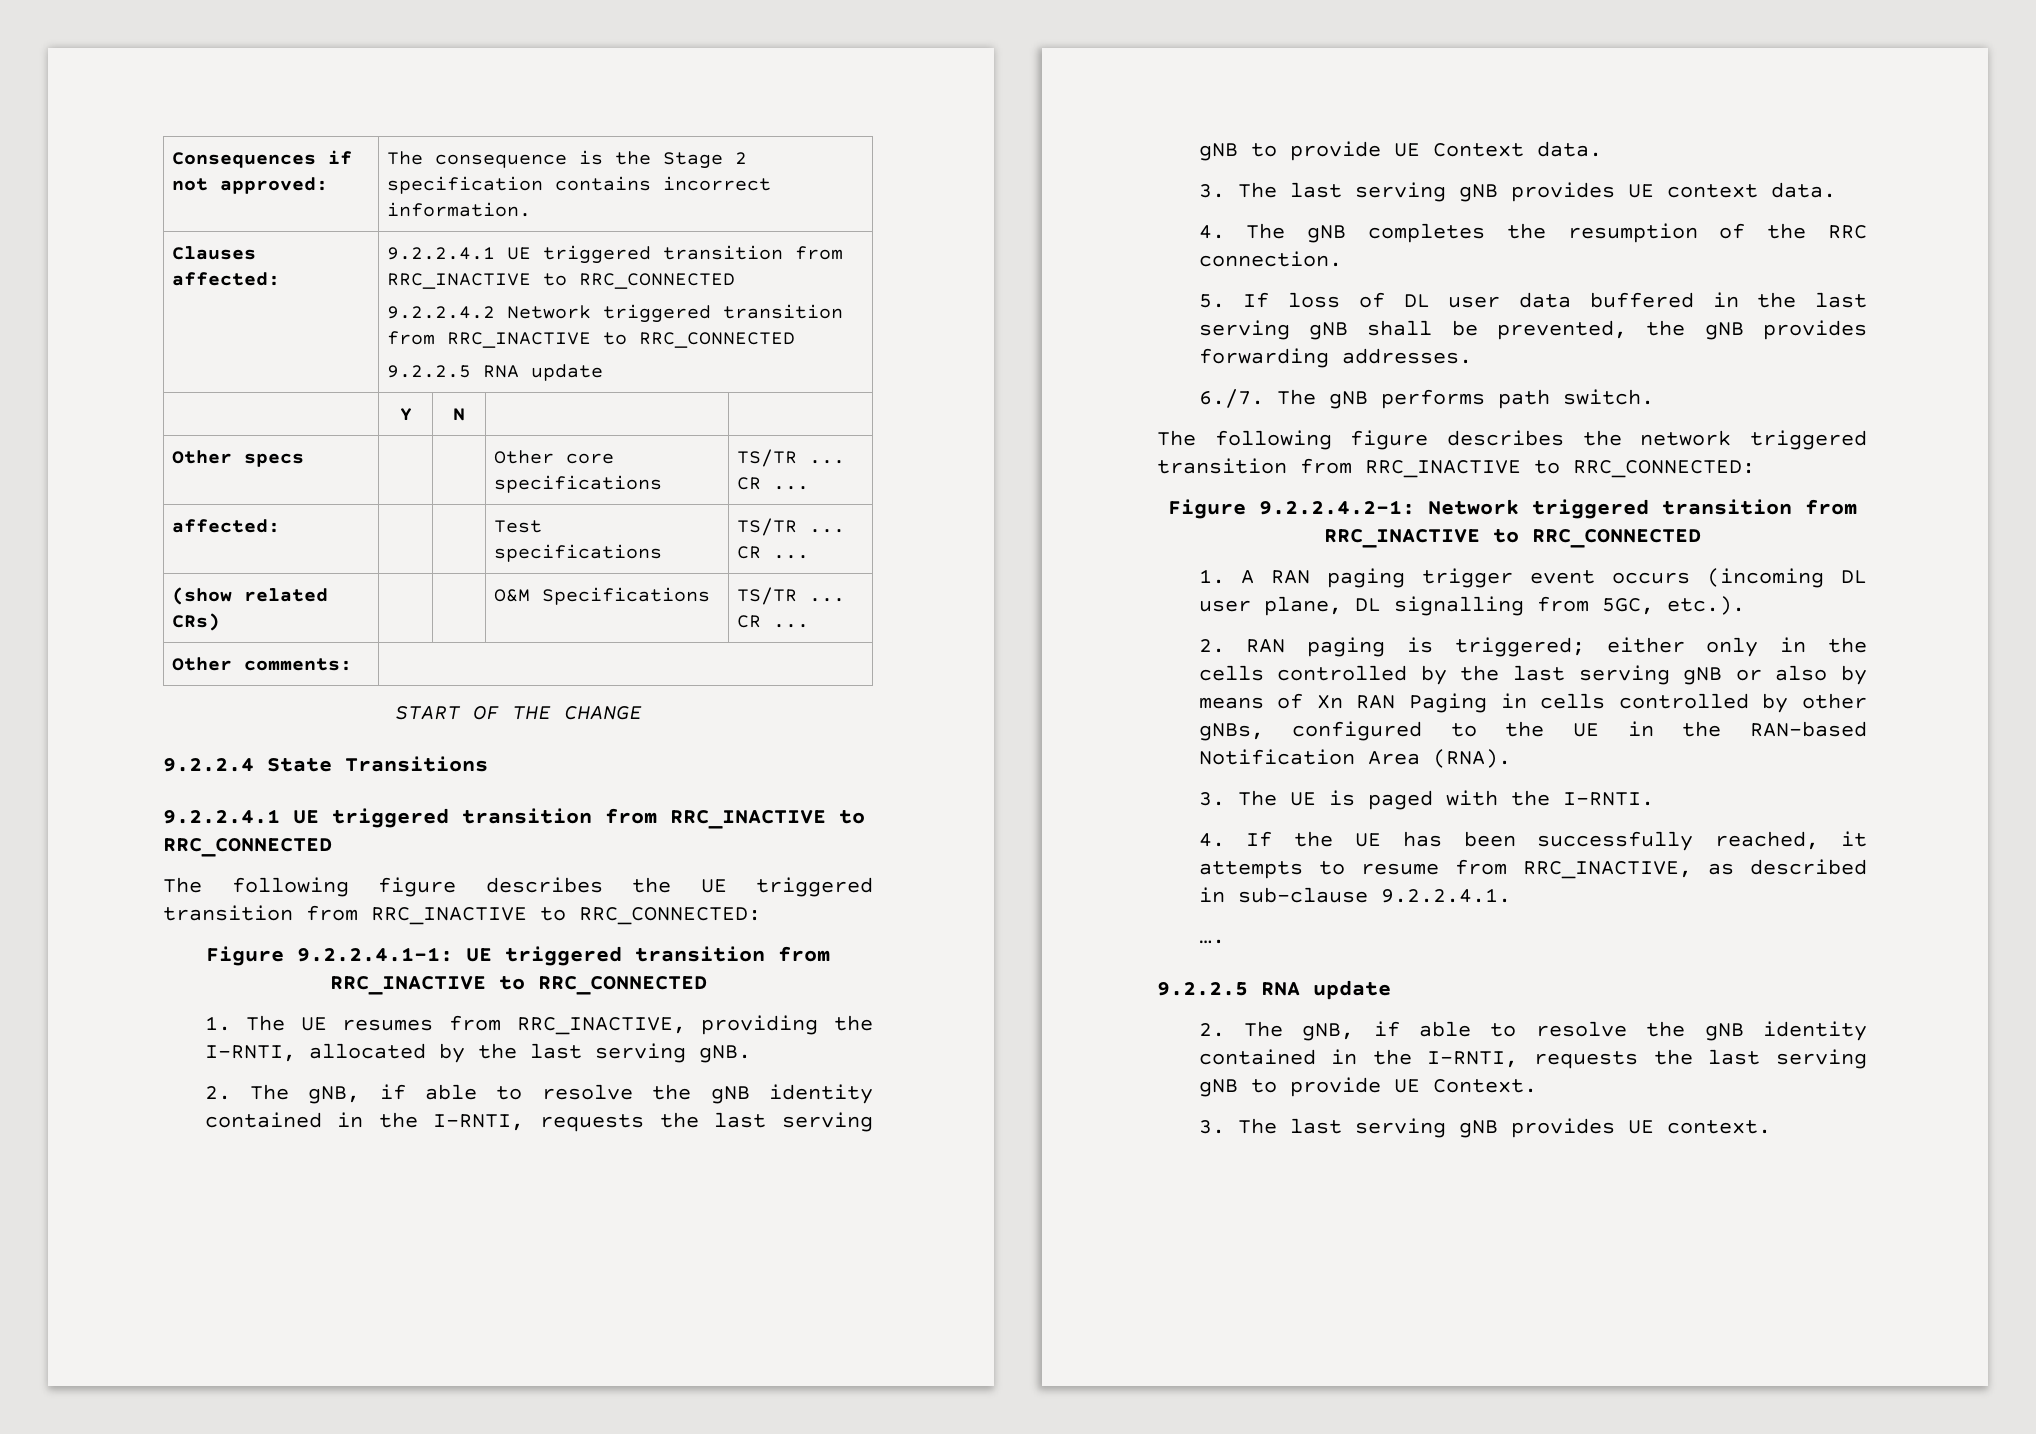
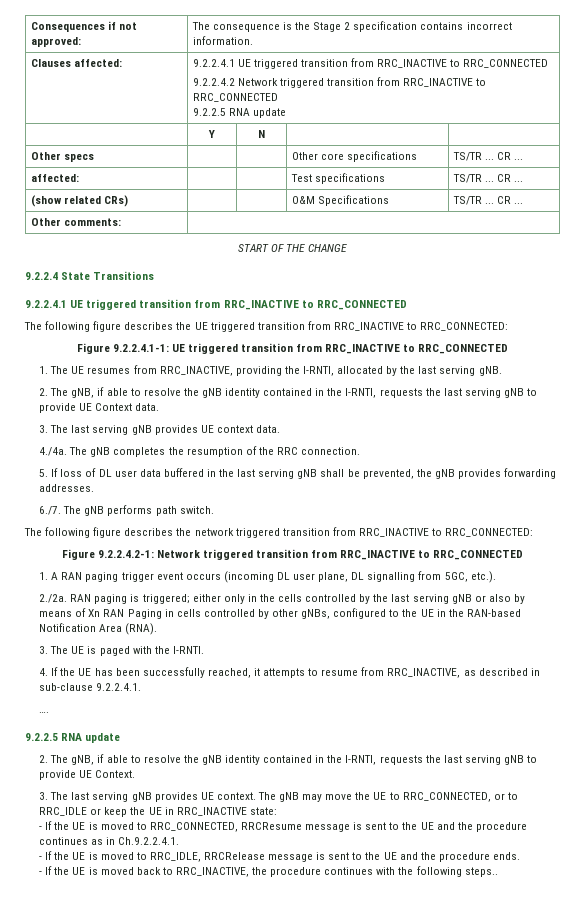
[1198,225,1225,239] 4. -> [39,447,68,456] 4./4a.
[1198,639,1225,653] 2. -> [39,594,68,603] 2./2a.
(1771, 1127) none -> [257,792,518,802] [39,807,277,817] [39,821,527,832] [39,837,180,845] [39,851,520,862] [39,866,498,877] The gNB may move the UE to RRC_CONNECTED, or to RRC_IDLE or keep the UE in RRC_INACTIVE state: // - If the UE is moved to RRC_CONNECTED, RRCResume message is sent to the UE and the procedure continues as in Ch.9.2.2.4.1. // - If the UE is moved to RRC_IDLE, RRCRelease message is sent to the UE and the procedure ends. // - If the UE is moved back to RRC_INACTIVE, the procedure continues with the following steps..

